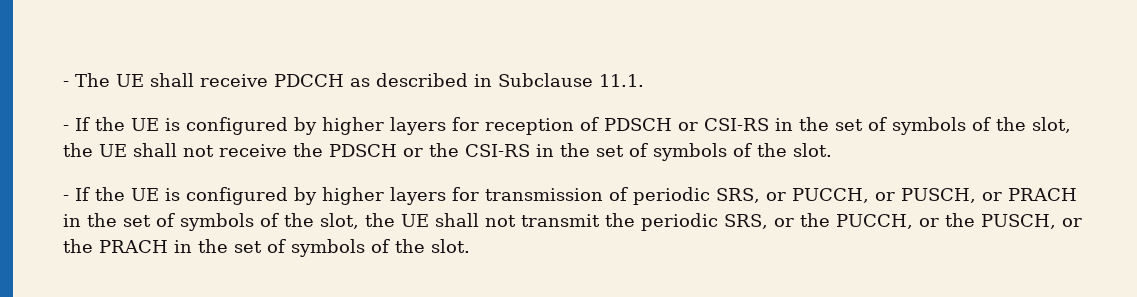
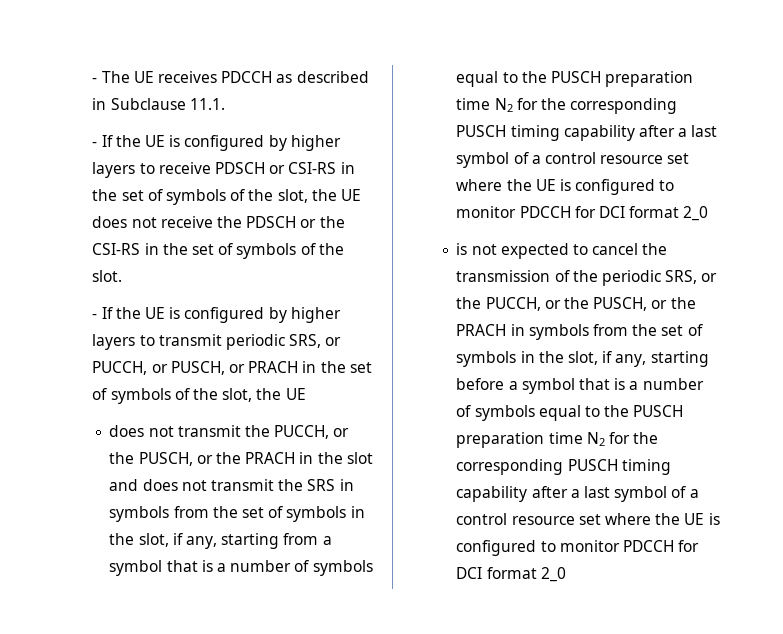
[149,73,268,87] shall receive -> [157,71,217,83] receives
[451,117,599,135] for reception of -> [139,162,211,174] to receive
[132,143,177,157] shall -> [92,216,128,228] does
[451,187,628,201] for transmission of -> [139,334,222,346] to transmit
[434,213,635,227] shall not transmit the -> [109,425,350,439] [109,452,373,466] [109,479,354,491] [109,506,365,522] [109,533,332,549] [109,560,373,576] [456,71,694,87] [456,98,678,114] [456,125,718,141] [456,152,690,168] [456,179,675,195] [456,206,709,221] [456,243,668,259] [456,270,598,282] // does not transmit the PUCCH, or the PUSCH, or the PRACH in the slot and does not transmit the SRS in symbols from the set of symbols in the slot, if any, starting from a symbol that is a number of symbols equal to the PUSCH preparation time N2 for the corresponding PUSCH timing capability after a last symbol of a control resource set where the UE is configured to monitor PDCCH for DCI format 2_0 // is not expected to cancel the transmission of the
[197,239,470,257] the set of symbols of the slot. -> [528,324,703,340] [456,351,709,367] [456,378,704,394] [456,405,684,421] [456,432,659,448] [456,459,671,475] [456,486,699,502] [456,513,720,525] [456,540,700,556] [456,567,566,582] symbols from the set of symbols in the slot, if any, starting before a symbol that is a number of symbols equal to the PUSCH preparation time N2 for the corresponding PUSCH timing capability after a last symbol of a control resource set where the UE is configured to monitor PDCCH for DCI format 2_0

